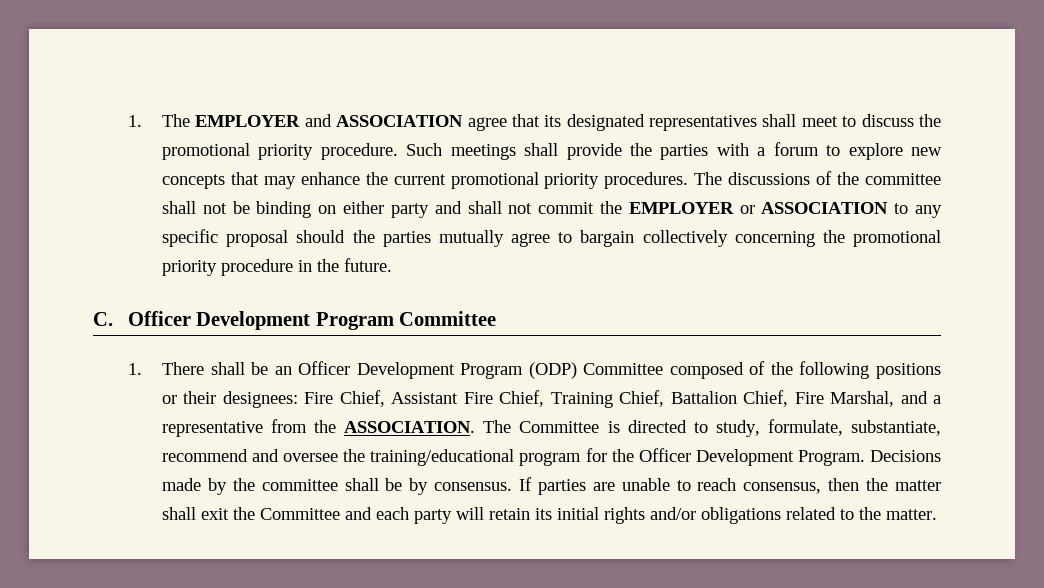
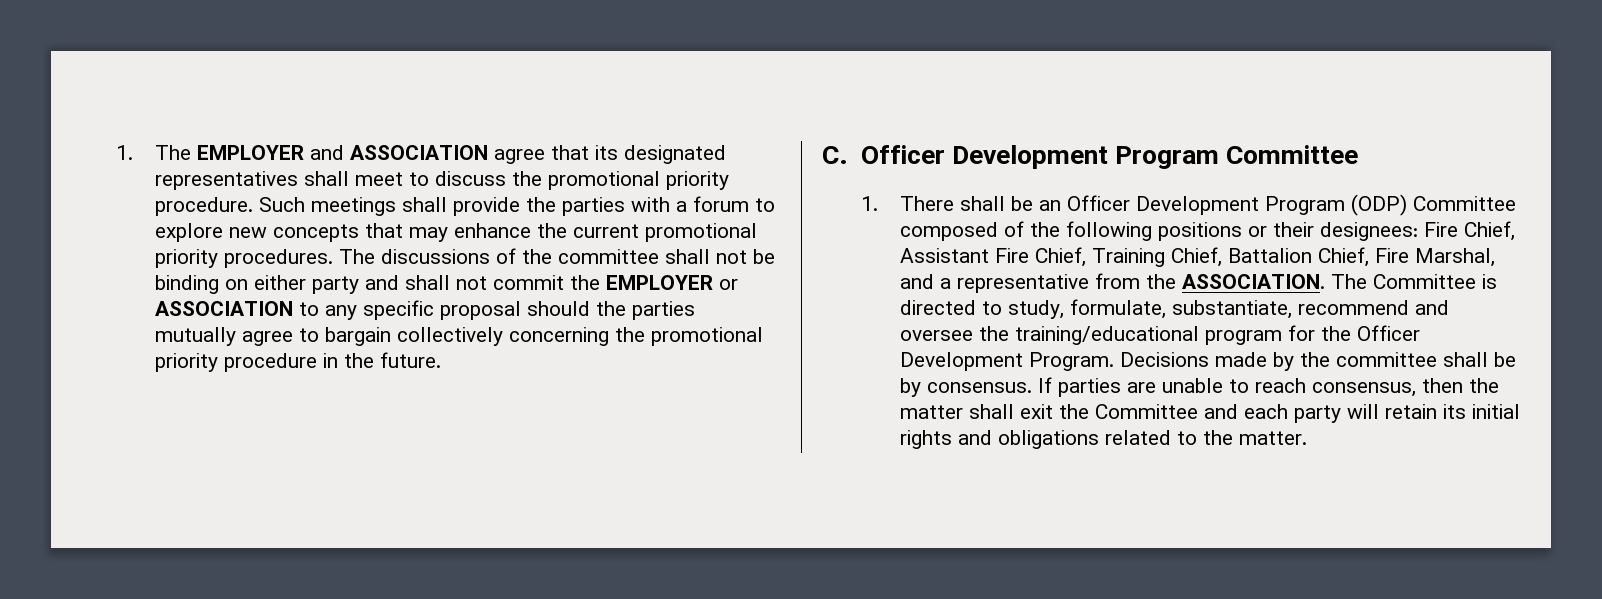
[650,507,697,520] and/or -> [957,430,992,445] and

